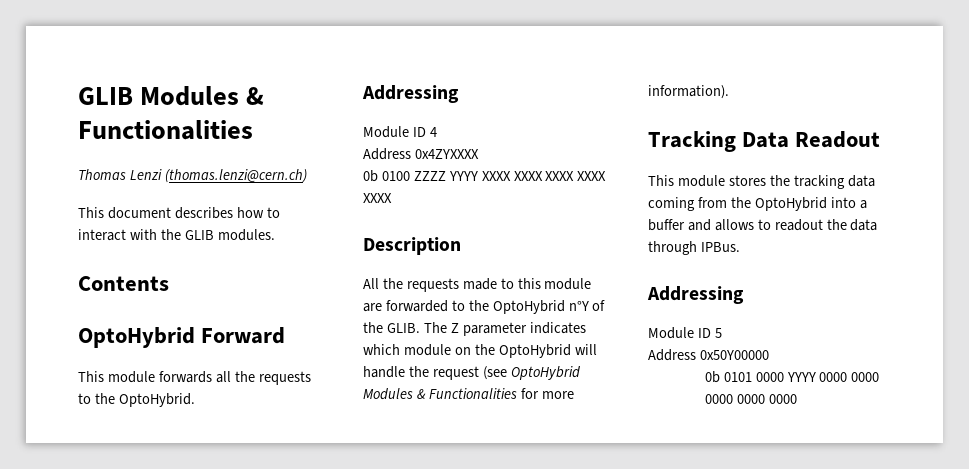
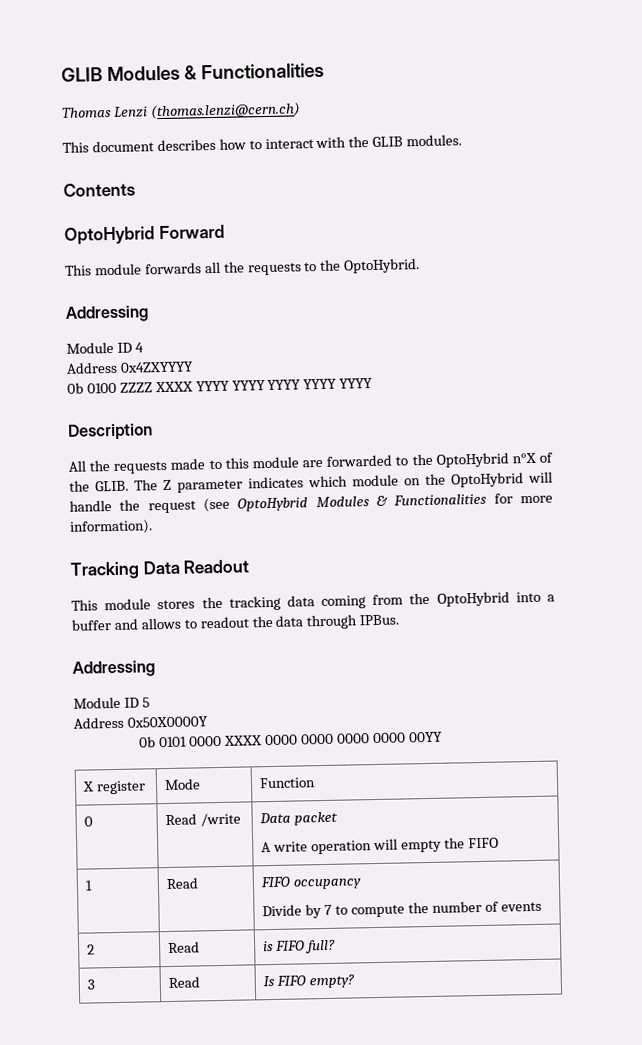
[414,149,479,159] 0x4ZYXXXX -> [119,361,194,373] 0x4ZXYYYY
[448,171,607,181] [363,193,392,203] YYYY XXXX XXXX XXXX XXXX XXXX -> [154,377,374,393] XXXX YYYY YYYY YYYY YYYY YYYY
[568,301,589,311] n°Y -> [511,452,536,464] n°X
[699,350,769,360] 0x50Y00000 -> [126,716,208,728] 0x50X0000Y
[786,372,880,382] [704,394,797,404] YYYY 0000 0000 0000 0000 0000 -> [224,731,443,746] [82,780,147,795] [164,778,202,791] [259,777,317,789] [84,816,94,827] [165,812,242,827] [259,811,339,826] [261,837,499,855] [85,880,94,891] [166,877,200,890] [260,876,363,890] [262,900,542,919] [87,944,96,955] [168,941,201,954] [263,939,337,954] [87,979,96,990] [168,976,201,989] [263,974,356,989] XXXX 0000 0000 0000 0000 00YY // X register | Mode | Function // 0 | Read /write | Data packet // A write operation will empty the FIFO // 1 | Read | FIFO occupancy // Divide by 7 to compute the number of events // 2 | Read | is FIFO full? // 3 | Read | Is FIFO empty?

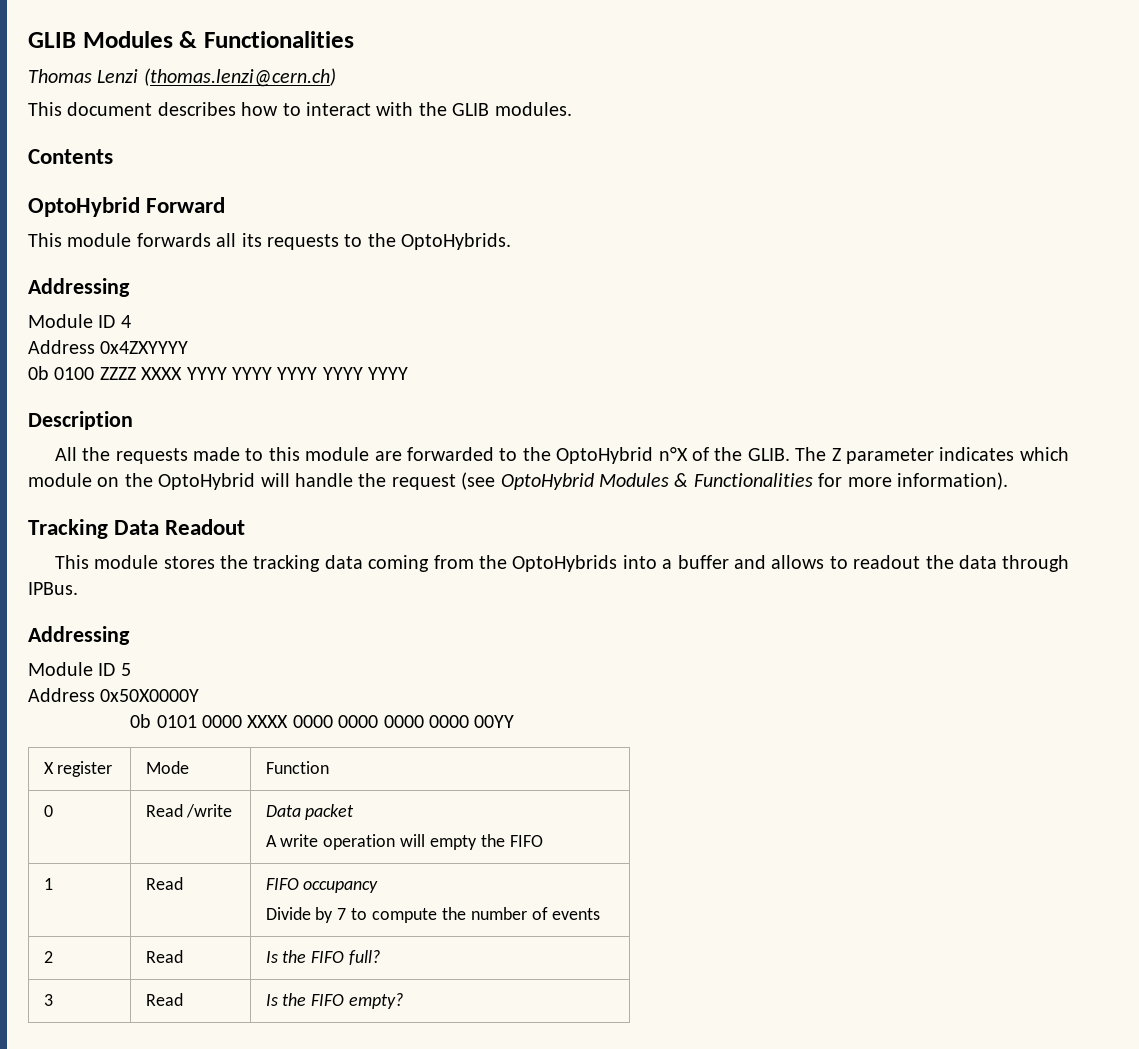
[222,261,245,273] the -> [241,233,262,247] its
[343,258,421,274] OptoHybrid. -> [401,233,512,250] OptoHybrids.
[436,591,510,607] OptoHybrid -> [512,555,618,572] OptoHybrids
[263,940,275,952] is -> [265,950,307,963] Is the
(276, 981) none -> [282,993,307,1006] the

